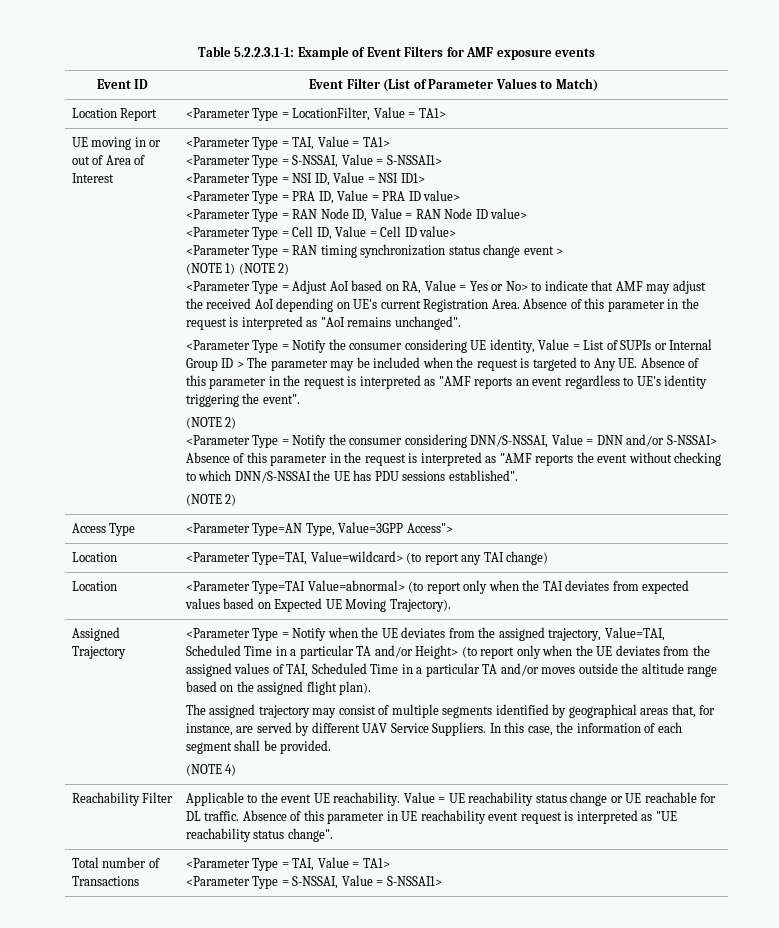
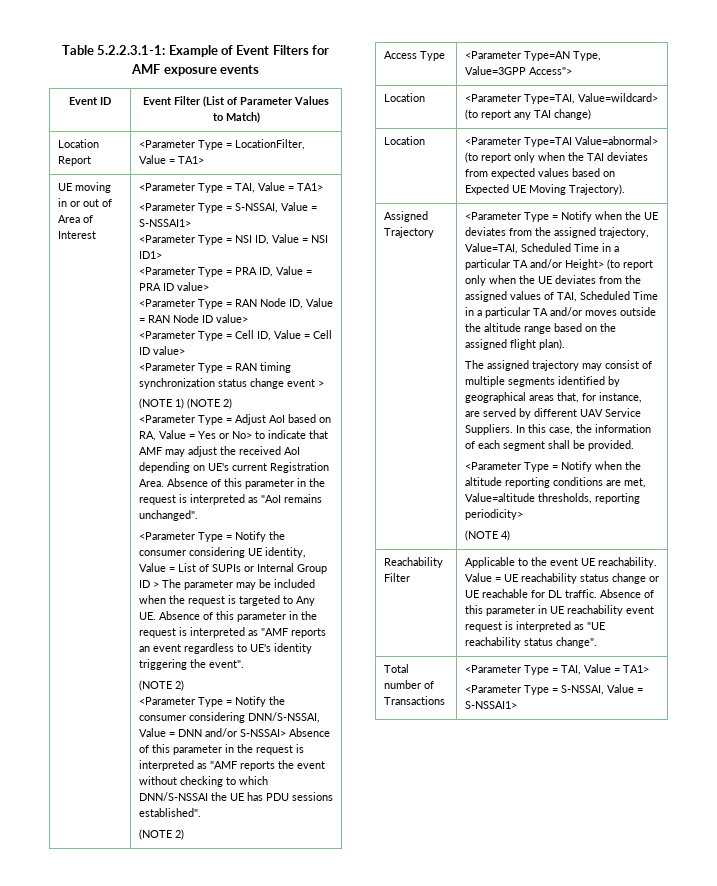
(332, 747) none -> [464,461,641,472] [464,477,646,488] [464,493,640,504] [464,509,523,520] // <Parameter Type = Notify when the altitude reporting conditions are met, Value=altitude thresholds, reporting periodicity>

